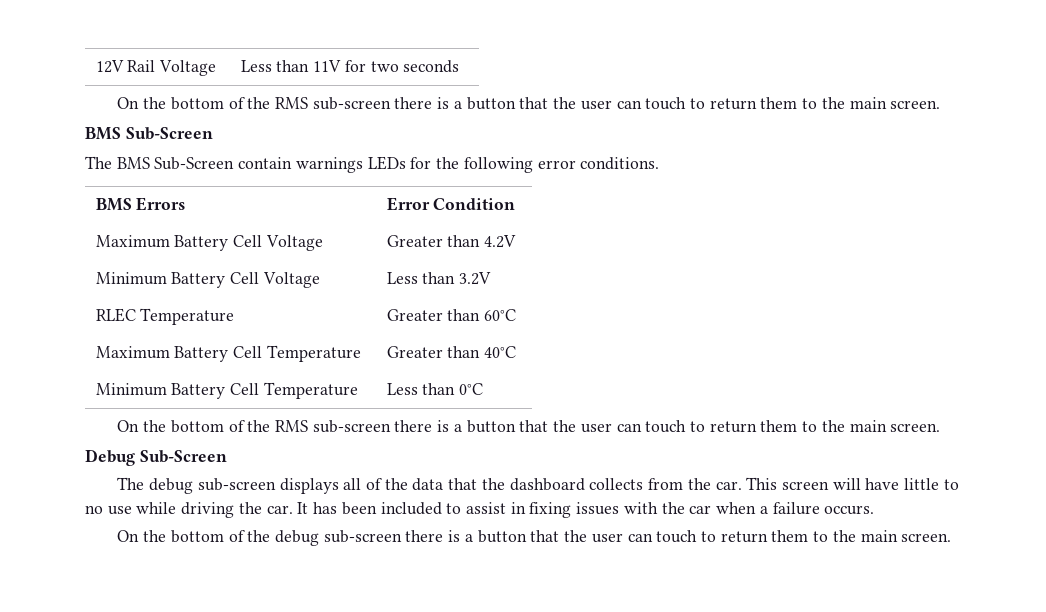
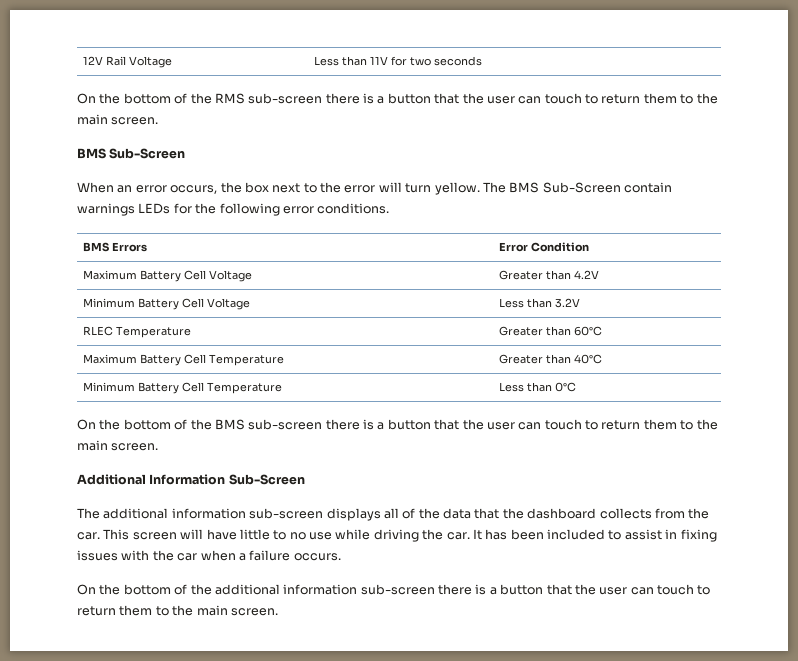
(213, 133) none -> [77,182,480,195] When an error occurs, the box next to the error will turn yellow.
[275,420,309,432] RMS -> [214,419,245,430] BMS
[85,449,227,466] [117,477,194,494] Debug Sub-Screen // The debug -> [77,474,305,485] [77,508,246,519] Additional Information Sub-Screen // The additional information
[275,530,320,546] debug -> [214,584,358,595] additional information

